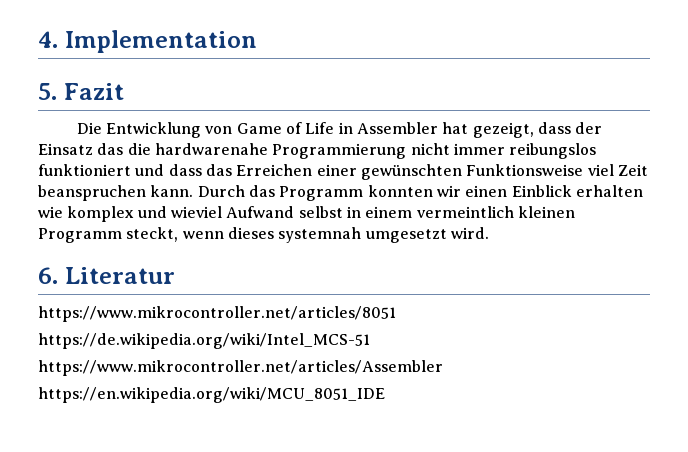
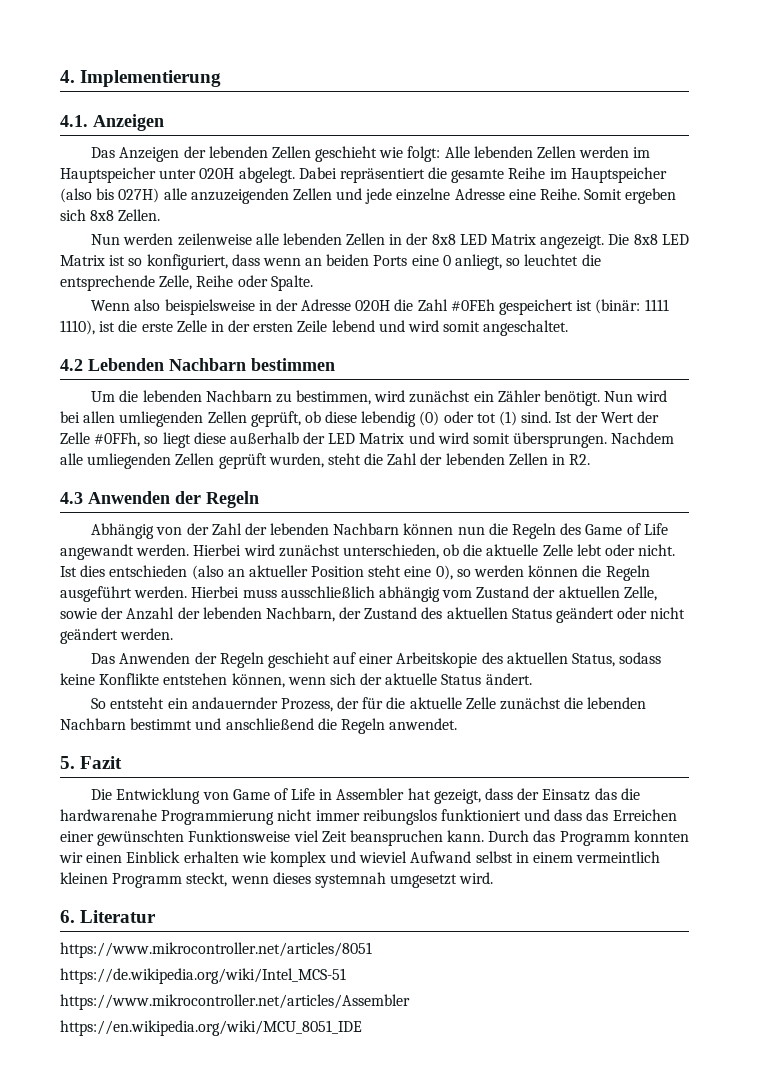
[64,30,257,53] Implementation -> [80,70,222,87] [60,114,164,131] [91,146,651,162] [60,167,667,183] [60,188,677,204] [60,209,161,221] [91,233,689,249] [60,254,601,270] [60,275,313,291] [91,299,669,315] [60,320,569,336] [60,358,335,371] [91,390,668,406] [60,411,659,427] [60,432,675,448] [60,453,591,469] [60,491,259,508] [91,523,668,539] [60,544,676,560] [60,565,650,581] [60,586,657,602] [60,607,686,623] [60,628,174,644] [91,652,662,668] [60,673,532,688] [91,697,647,712] [60,718,458,734] Implementierung // 4.1. Anzeigen // Das Anzeigen der lebenden Zellen geschieht wie folgt: Alle lebenden Zellen werden im Hauptspeicher unter 020H abgelegt. Dabei repräsentiert die gesamte Reihe im Hauptspeicher (also bis 027H) alle anzuzeigenden Zellen und jede einzelne Adresse eine Reihe. Somit ergeben sich 8x8 Zellen. // Nun werden zeilenweise alle lebenden Zellen in der 8x8 LED Matrix angezeigt. Die 8x8 LED Matrix ist so konfiguriert, dass wenn an beiden Ports eine 0 anliegt, so leuchtet die entsprechende Zelle, Reihe oder Spalte. // Wenn also beispielsweise in der Adresse 020H die Zahl #0FEh gespeichert ist (binär: 1111 1110), ist die erste Zelle in der ersten Zeile lebend und wird somit angeschaltet. // 4.2 Lebenden Nachbarn bestimmen // Um die lebenden Nachbarn zu bestimmen, wird zunächst ein Zähler benötigt. Nun wird bei allen umliegenden Zellen geprüft, ob diese lebendig (0) oder tot (1) sind. Ist der Wert der Zelle #0FFh, so liegt diese außerhalb der LED Matrix und wird somit übersprungen. Nachdem alle umliegenden Zellen geprüft wurden, steht die Zahl der lebenden Zellen in R2. // 4.3 Anwenden der Regeln // Abhängig von der Zahl der lebenden Nachbarn können nun die Regeln des Game of Life angewandt werden. Hierbei wird zunächst unterschieden, ob die aktuelle Zelle lebt oder nicht. Ist dies entschieden (also an aktueller Position steht eine 0), so werden können die Regeln ausgeführt werden. Hierbei muss ausschließlich abhängig vom Zustand der aktuellen Zelle, sowie der Anzahl der lebenden Nachbarn, der Zustand des aktuellen Status geändert oder nicht geändert werden. // Das Anwenden der Regeln geschieht auf einer Arbeitskopie des aktuellen Status, sodass keine Konflikte entstehen können, wenn sich der aktuelle Status ändert. // So entsteht ein andauernder Prozess, der für die aktuelle Zelle zunächst die lebenden Nachbarn bestimmt und anschließend die Regeln anwendet.

